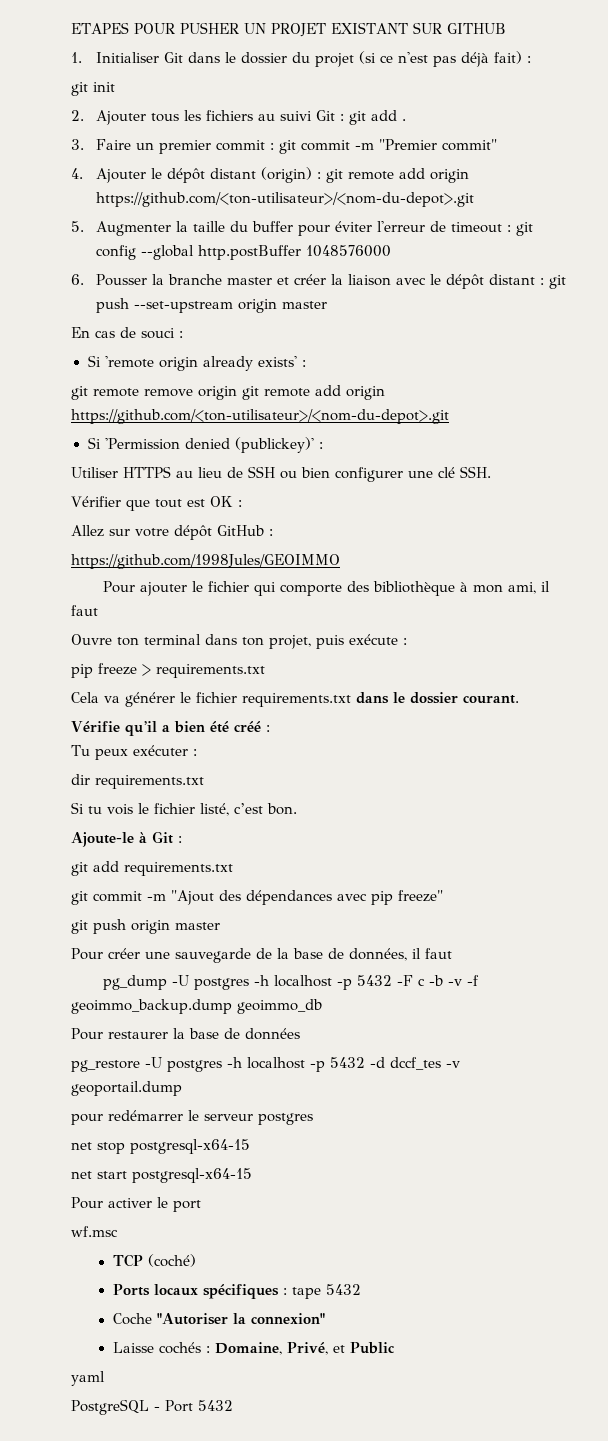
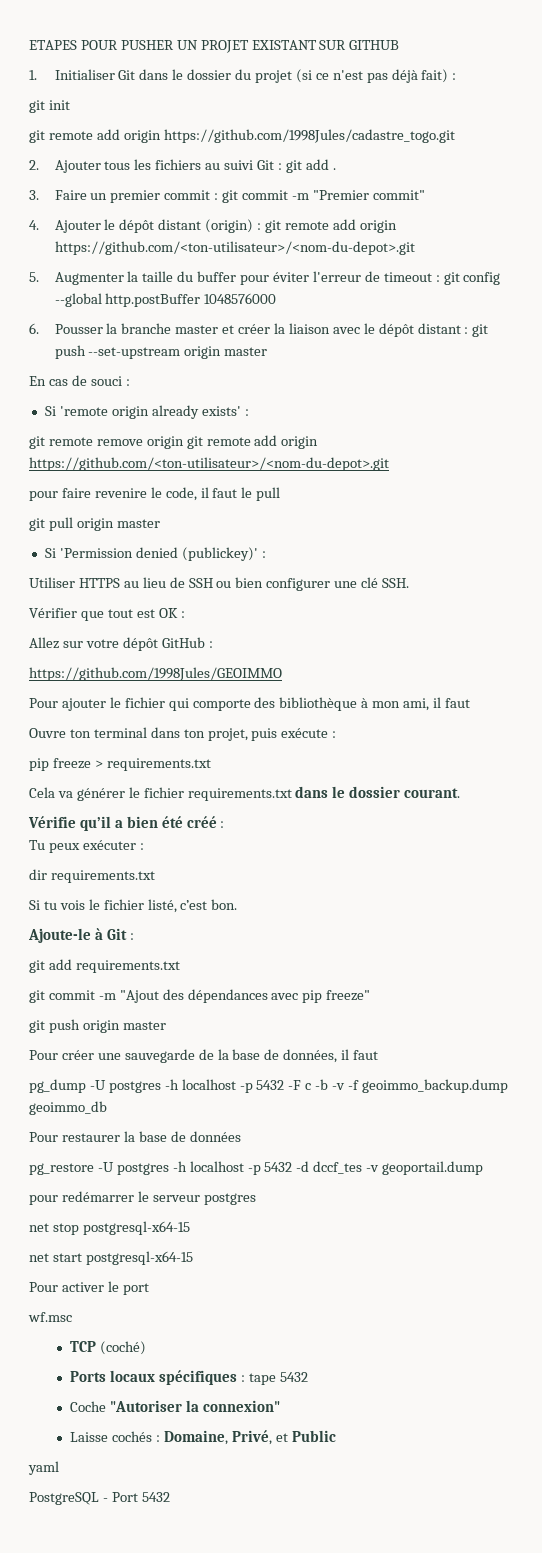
(115, 87) none -> [29,129,455,143] // git remote add origin https://github.com/1998Jules/cadastre_togo.git
(449, 416) none -> [29,487,281,501] [29,517,160,531] // pour faire revenire le code, il faut le pull // git pull origin master

